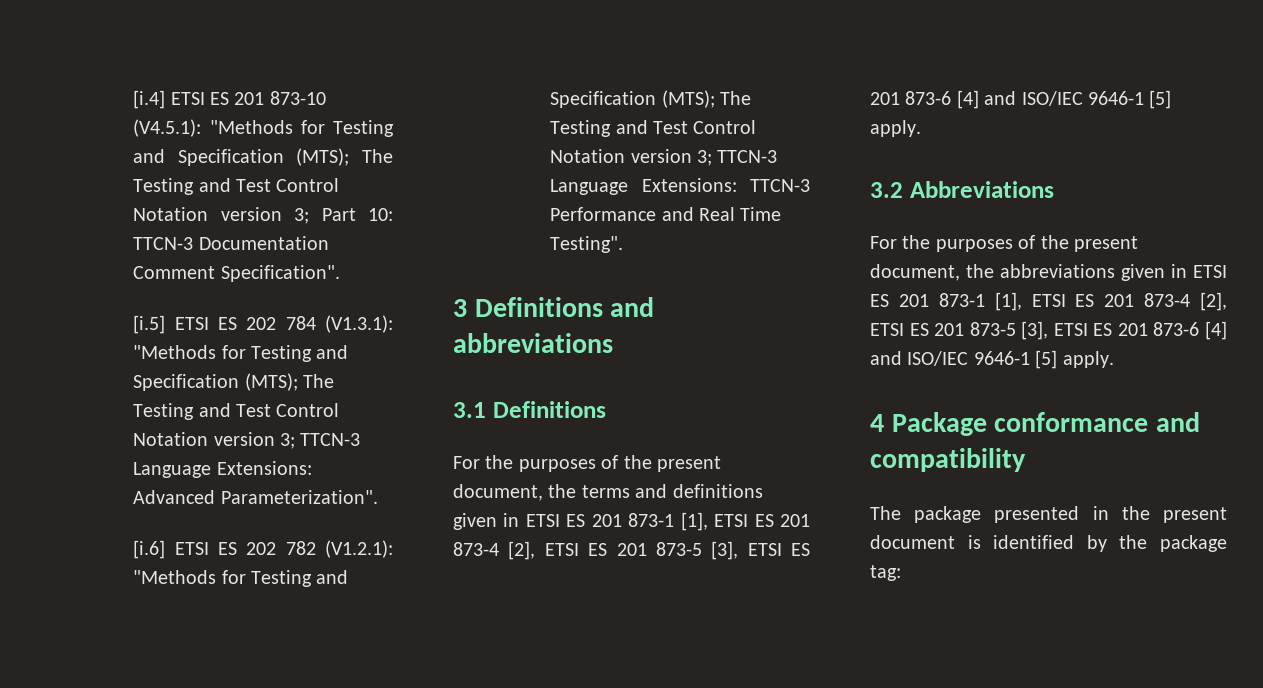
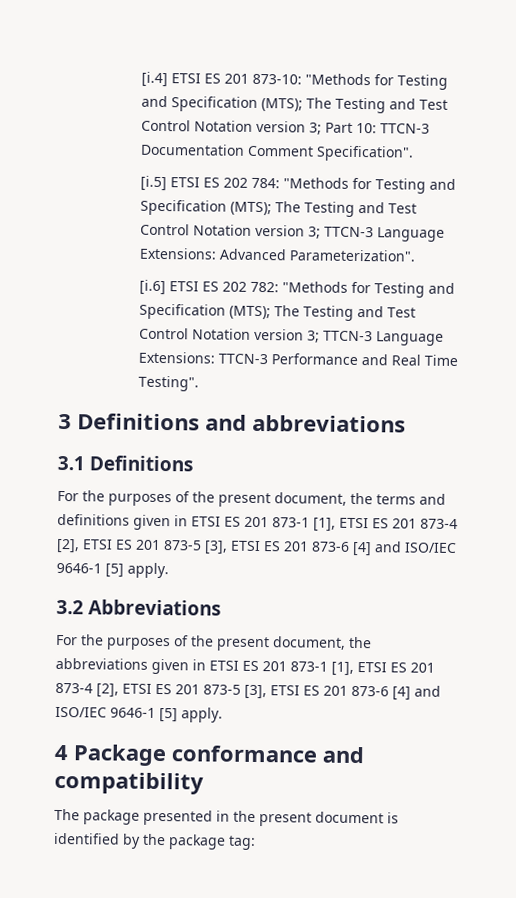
[269,91,326,105] [133,119,202,137] 873-10 (V4.5.1): -> [251,73,302,85] 873-10:
[285,315,393,333] 784 (V1.3.1): -> [250,177,280,189] 784:
[285,540,393,558] 782 (V1.2.1): -> [249,281,279,293] 782:

